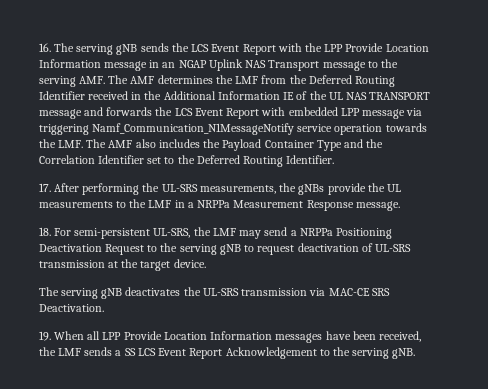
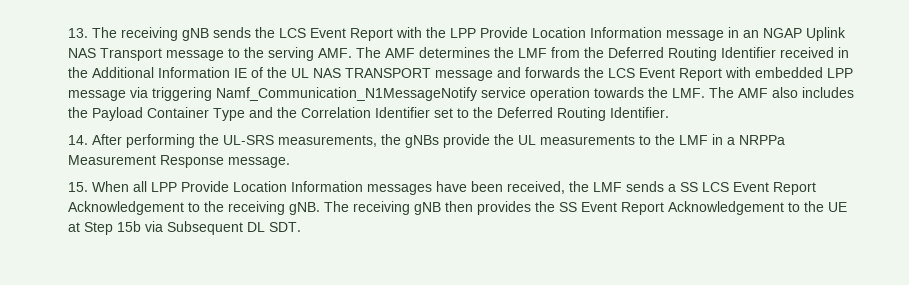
[38,43,114,55] 16. The serving -> [68,27,179,41] 13. The receiving
[38,183,51,192] 17. -> [68,135,89,145] 14.
[38,227,393,239] [38,243,412,255] [38,259,206,271] [38,287,390,299] [38,304,104,312] [38,331,51,341] 18. For semi-persistent UL-SRS, the LMF may send a NRPPa Positioning Deactivation Request to the serving gNB to request deactivation of UL-SRS transmission at the target device. // The serving gNB deactivates the UL-SRS transmission via MAC-CE SRS Deactivation. // 19. -> [68,182,89,192] 15.
[352,348,416,359] serving gNB. -> [228,201,848,215] [68,221,302,235] receiving gNB. The receiving gNB then provides the SS Event Report Acknowledgement to the UE at Step 15b via Subsequent DL SDT.

